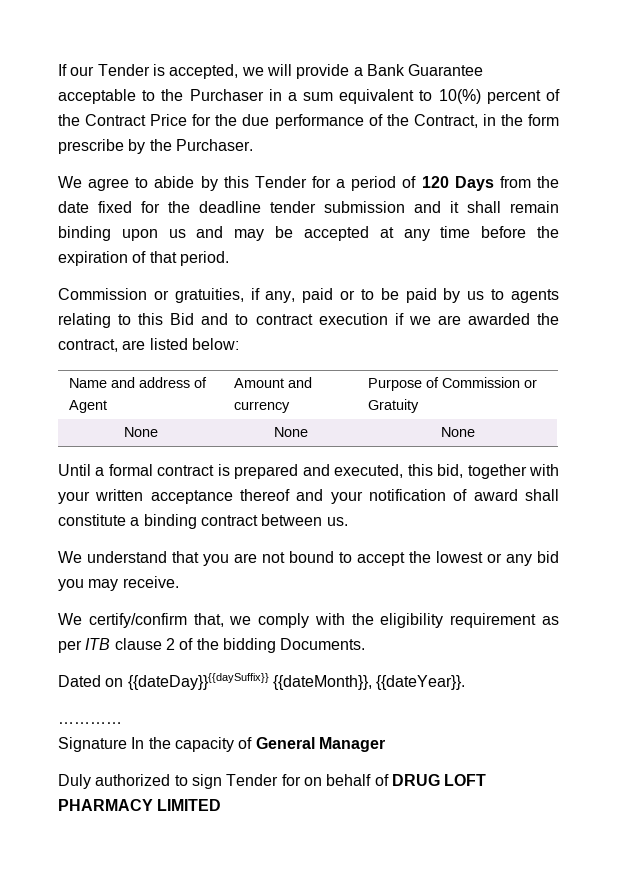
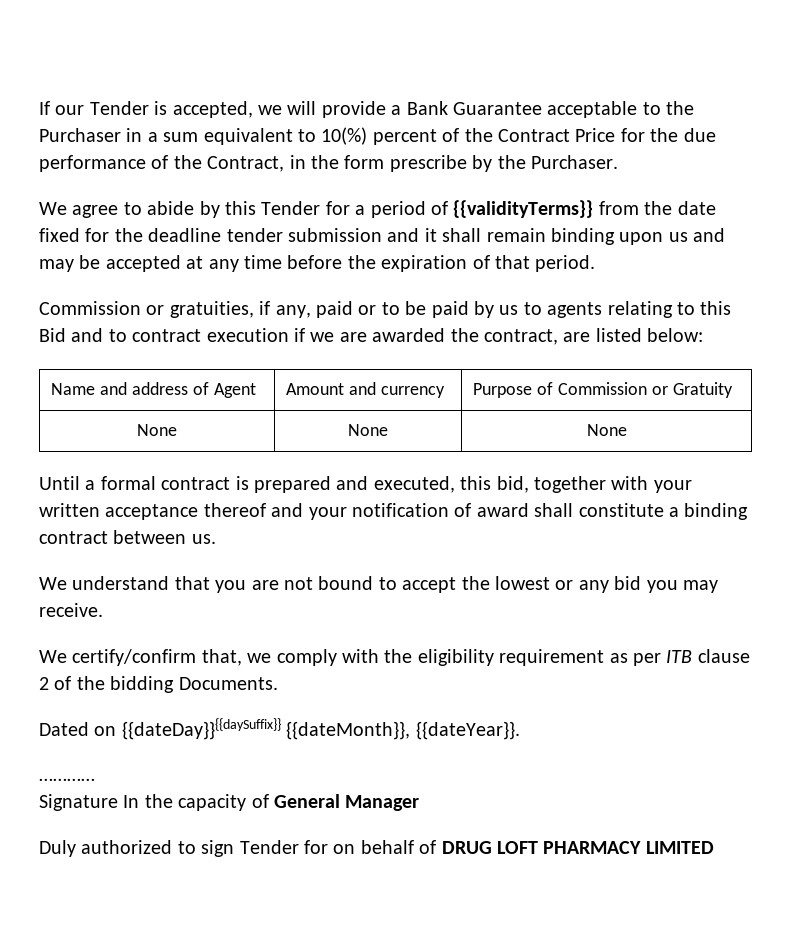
[421,176,494,191] 120 Days -> [453,200,594,218] {{validityTerms}}

